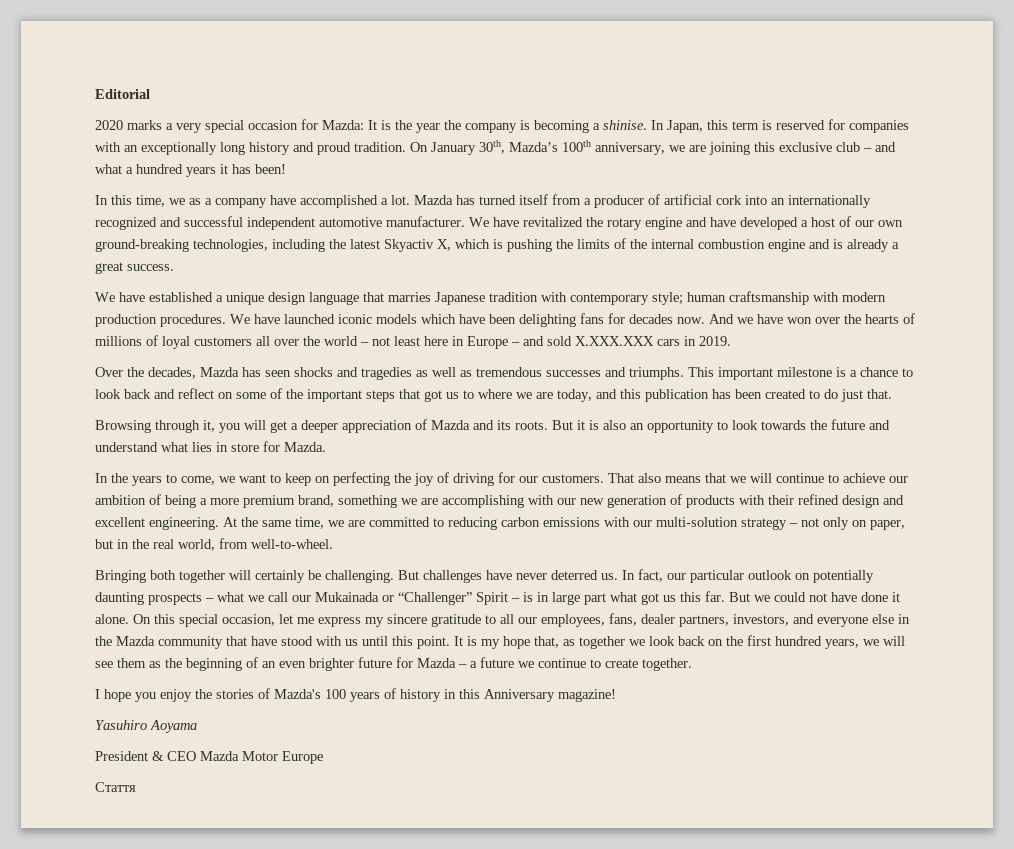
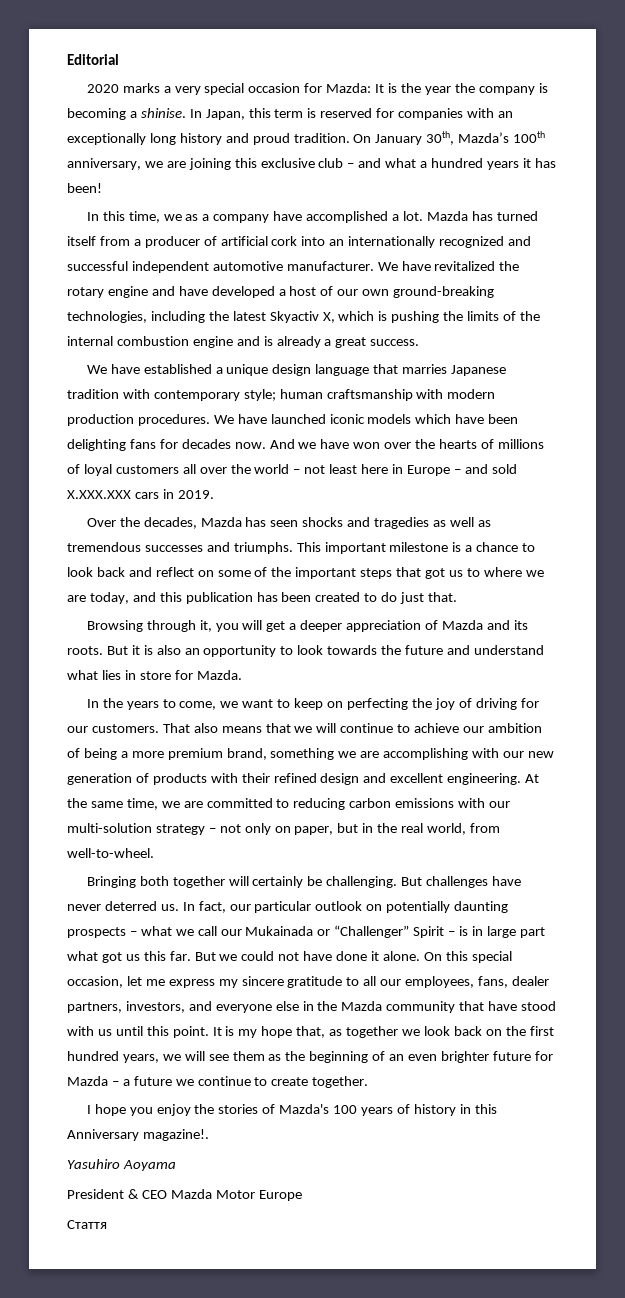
[558,689,616,702] magazine! -> [142,1129,209,1141] magazine!.

